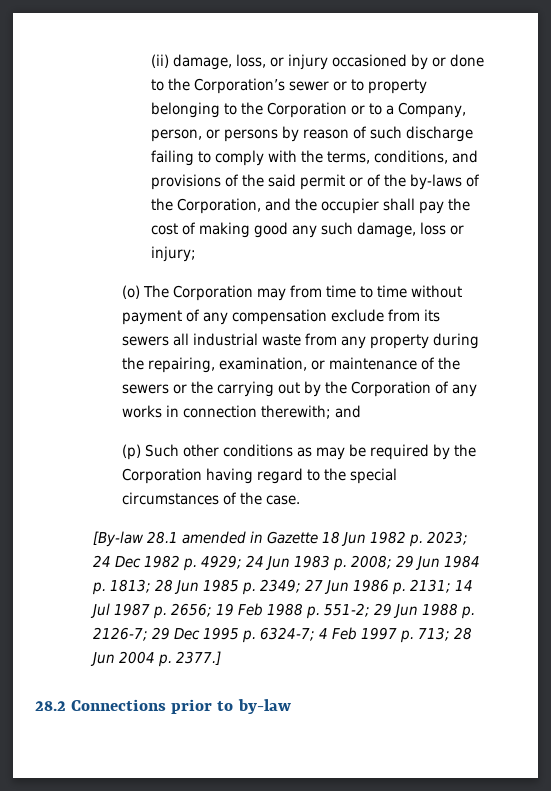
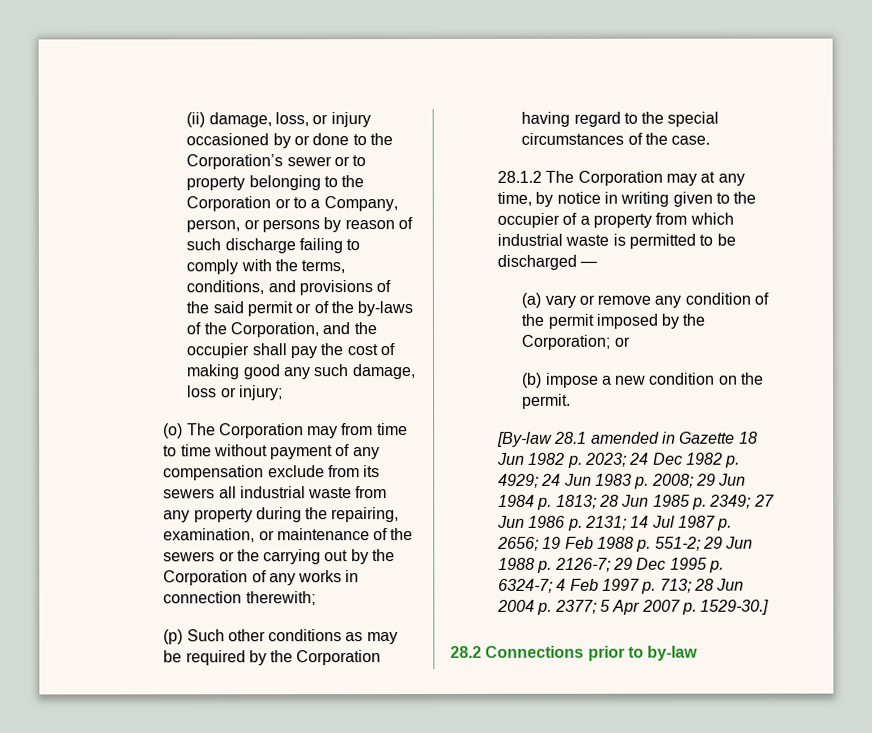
[335,405,362,418] and -> (316, 598) none
(300, 500) none -> [497,170,745,186] [497,191,757,207] [497,212,734,228] [497,233,736,249] [497,254,598,270] [521,292,770,308] [521,313,706,329] [521,334,630,350] [522,372,765,388] [522,393,572,409] // 28.1.2 The Corporation may at any time, by notice in writing given to the occupier of a property from which industrial waste is permitted to be discharged — // (a) vary or remove any condition of the permit imposed by the Corporation; or // (b) impose a new condition on the permit.
[176,651,222,665] 2377.] -> [554,599,770,615] 2377; 5 Apr 2007 p. 1529-30.]

